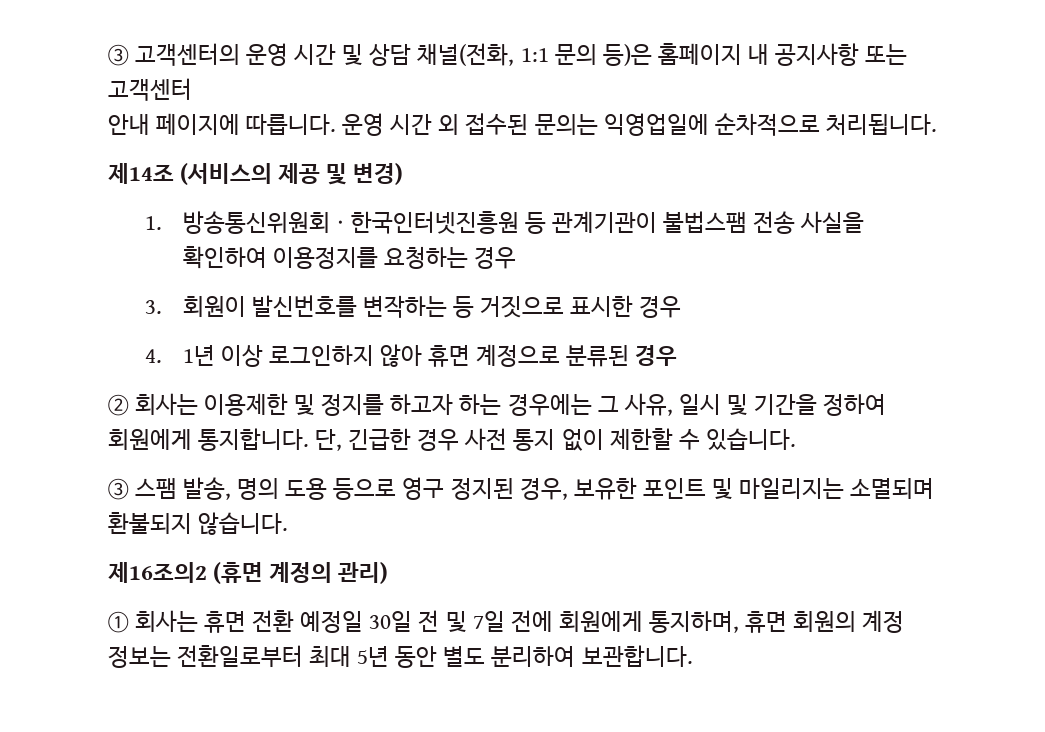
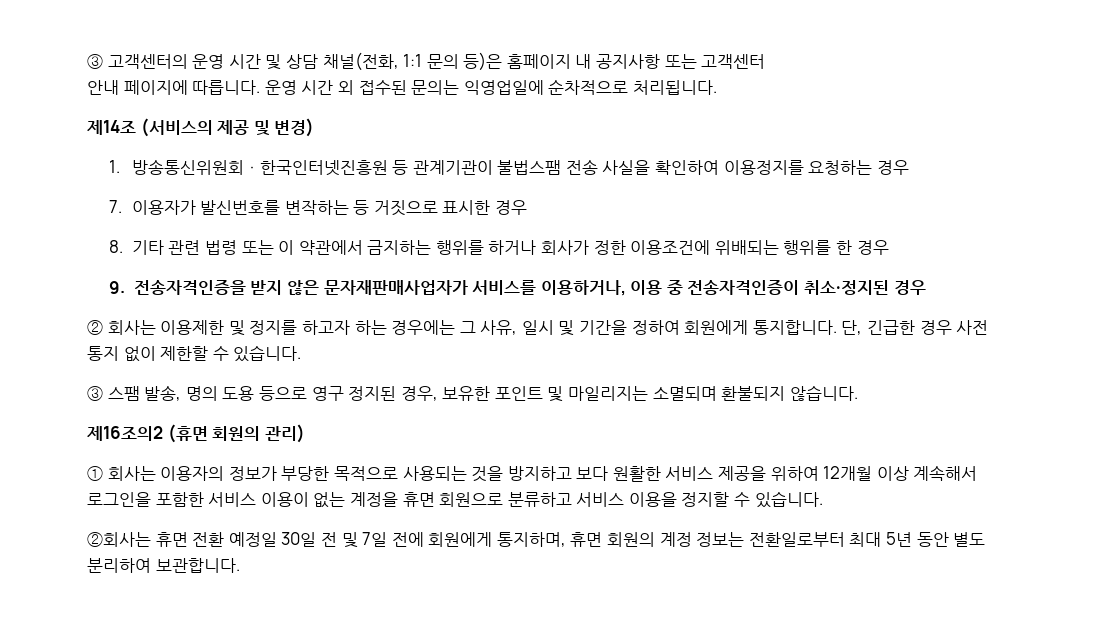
[145,296,246,317] 3. 회원이 -> [109,200,196,215] 7. 이용자가
[145,344,630,367] 4. 1년 이상 로그인하지 않아 휴면 계정으로 분류된 -> [109,240,889,255] [109,280,890,296] 8. 기타 관련 법령 또는 이 약관에서 금지하는 행위를 하거나 회사가 정한 이용조건에 위배되는 행위를 한 경우 // 9. 전송자격인증을 받지 않은 문자재판매사업자가 서비스를 이용하거나, 이용 중 전송자격인증이 취소·정지된
[269,562,333,583] 계정의 -> [212,426,261,441] 회원의
(199, 621) none -> [160,465,978,482] [87,491,823,508] [87,532,151,547] 이용자의 정보가 부당한 목적으로 사용되는 것을 방지하고 보다 원활한 서비스 제공을 위하여 12개월 이상 계속해서 로그인을 포함한 서비스 이용이 없는 계정을 휴면 회원으로 분류하고 서비스 이용을 정지할 수 있습니다. // ②회사는

